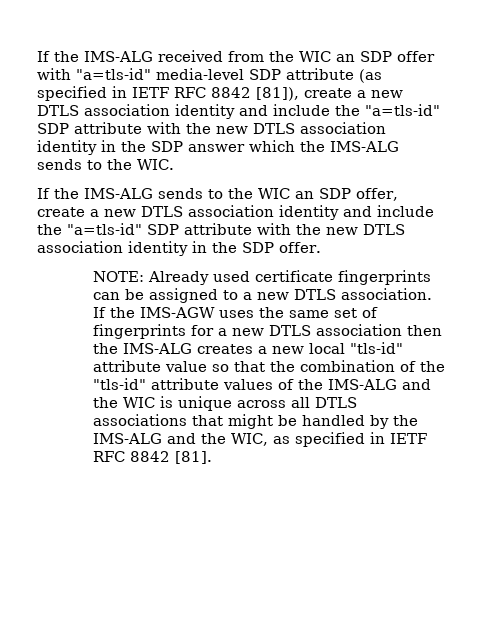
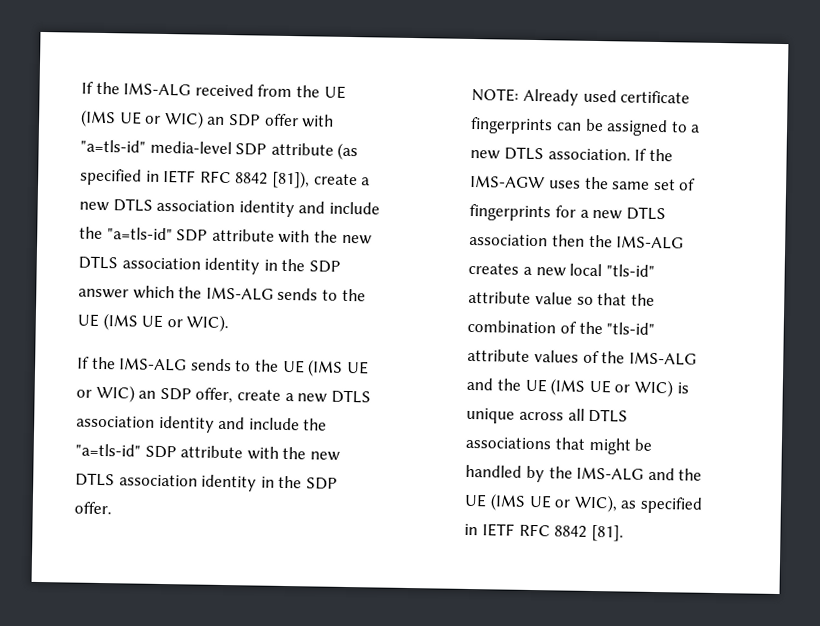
[299,51,331,62] WIC -> [323,85,346,99] [80,109,204,129] UE (IMS UE or WIC)
[137,159,174,170] WIC. -> [77,313,230,333] UE (IMS UE or WIC).
[258,188,290,199] WIC -> [282,359,369,377] [76,384,135,403] UE (IMS UE or WIC)
[122,397,155,408] WIC -> [524,378,673,398] UE (IMS UE or WIC)
[230,433,268,446] WIC, -> [464,493,618,513] UE (IMS UE or WIC),

